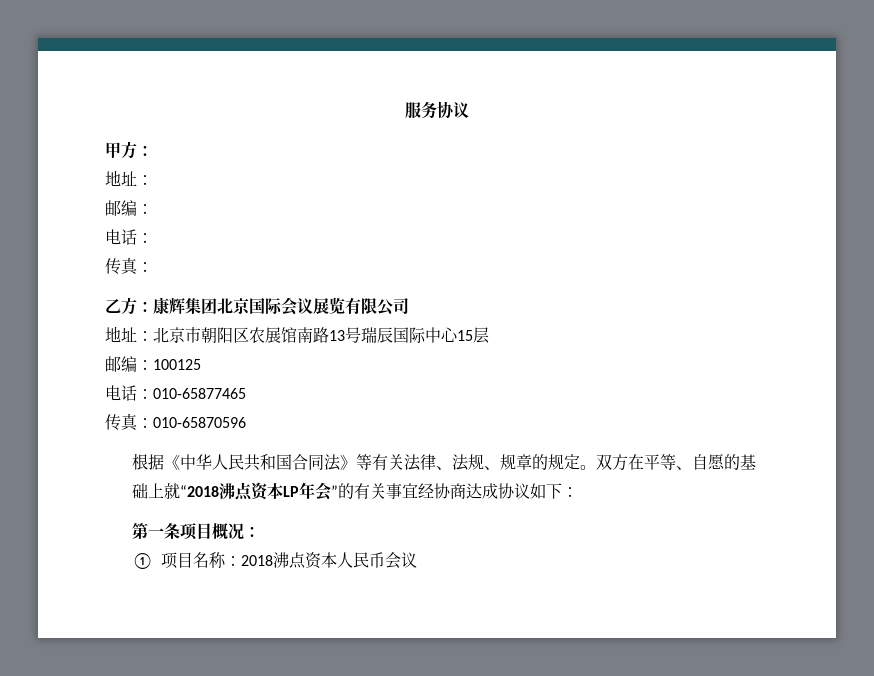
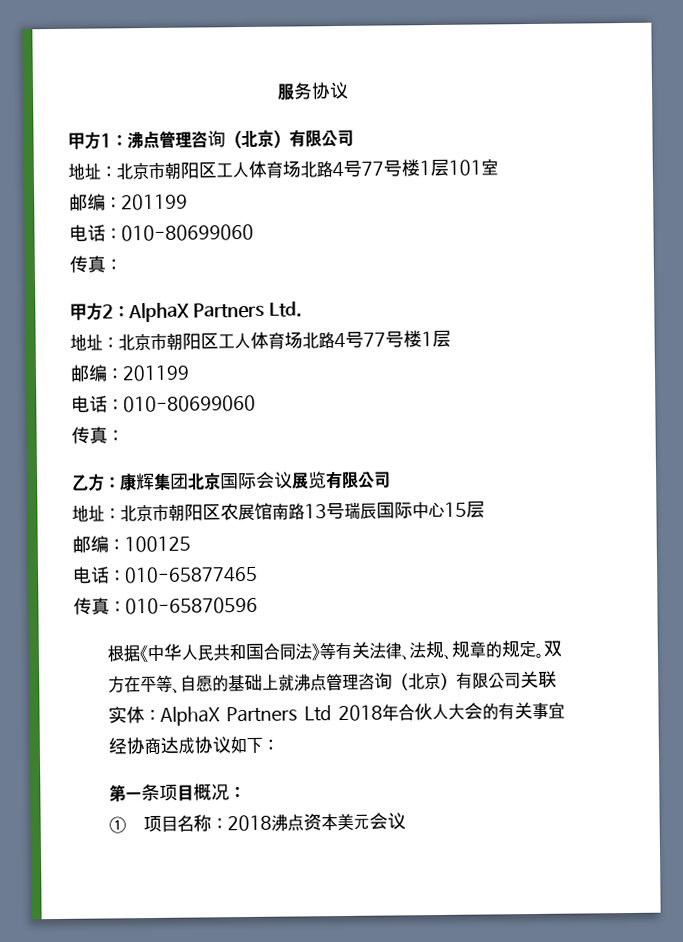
[137,145,153,156] [105,170,153,186] [105,200,153,216] [105,229,153,245] ： // 地址： // 邮编： // 电话： -> [100,129,354,150] [68,158,498,181] [69,193,188,211] [69,223,254,242] [69,255,122,273] [70,301,302,323] [70,329,451,352] [70,364,190,382] [71,394,256,413] 1：沸点管理咨询（北京）有限公司 // 地址：北京市朝阳区工人体育场北路4号77号楼1层101室 // 邮编：201199 // 电话：010-80699060 // 传真： // 甲方2：AlphaX Partners Ltd. // 地址：北京市朝阳区工人体育场北路4号77号楼1层 // 邮编：201199 // 电话：010-80699060
[179,482,338,501] “2018沸点资本LP年会” -> [293,670,557,692] [107,702,484,726] 沸点管理咨询（北京）有限公司关联实体：AlphaX Partners Ltd 2018年合伙人大会
[336,552,385,568] 人民币 -> [336,812,370,832] 美元

